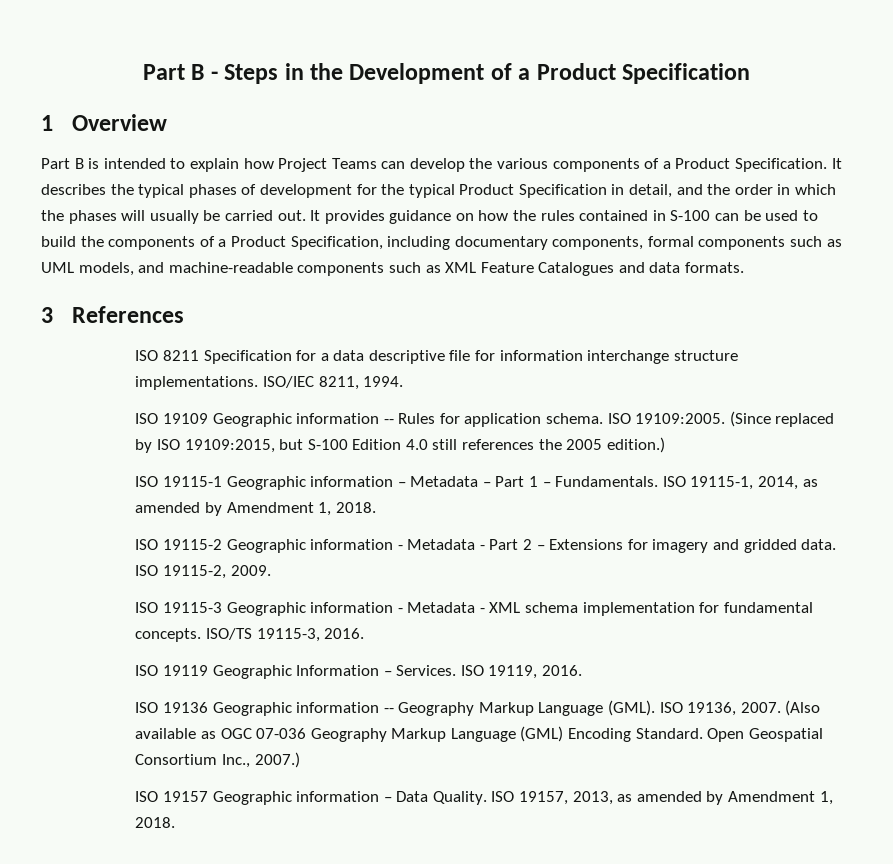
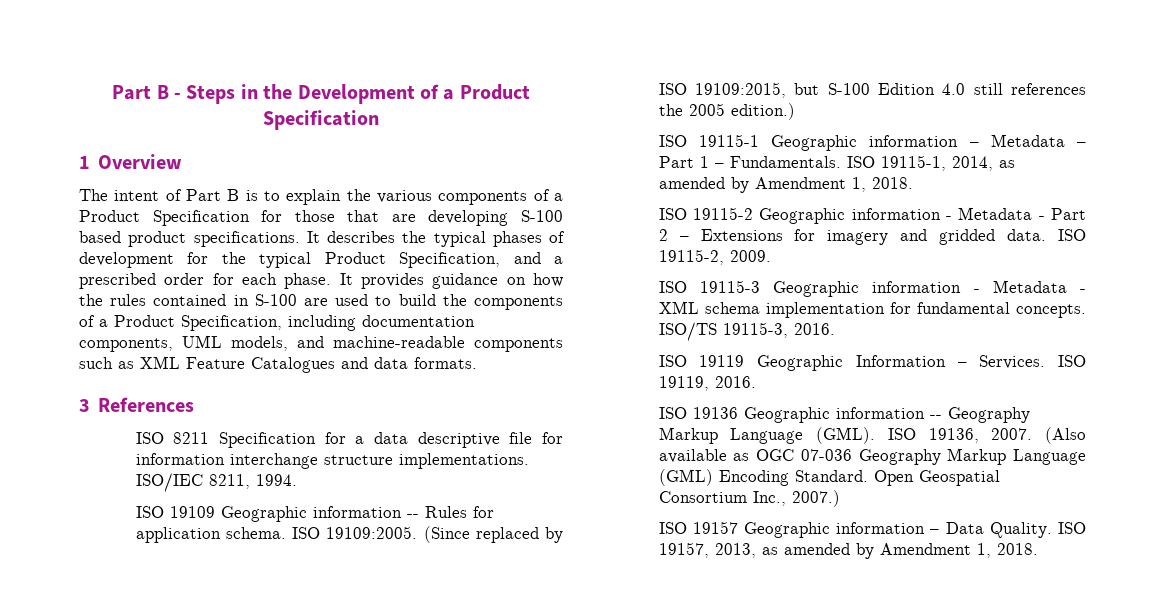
(168, 122) none -> [79,189,182,201] The intent of
[103,158,166,169] intended -> (258, 195) none
[243,158,465,172] how Project Teams can develop -> (342, 197) none
[735,158,828,172] Specification. -> [152,210,563,226] [79,231,300,247] Specification for those that are developing S-100 based product specifications.
[518,184,837,198] [41,210,306,224] Specification in detail, and the order in which the phases will usually be carried out. -> [399,252,563,268] [79,273,332,289] Specification, and a prescribed order for each phase.
[715,210,761,221] can be -> [304,298,328,306] are
[454,236,842,250] documentary components, formal components such as -> [362,315,475,327] [79,338,173,352] documentation components,

